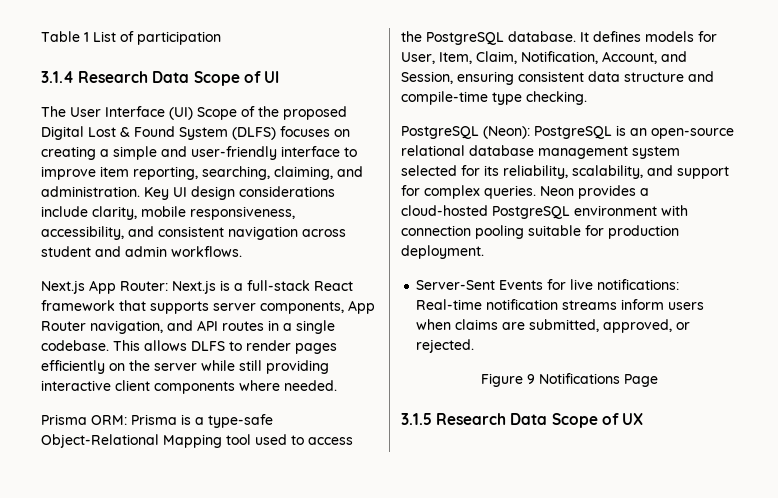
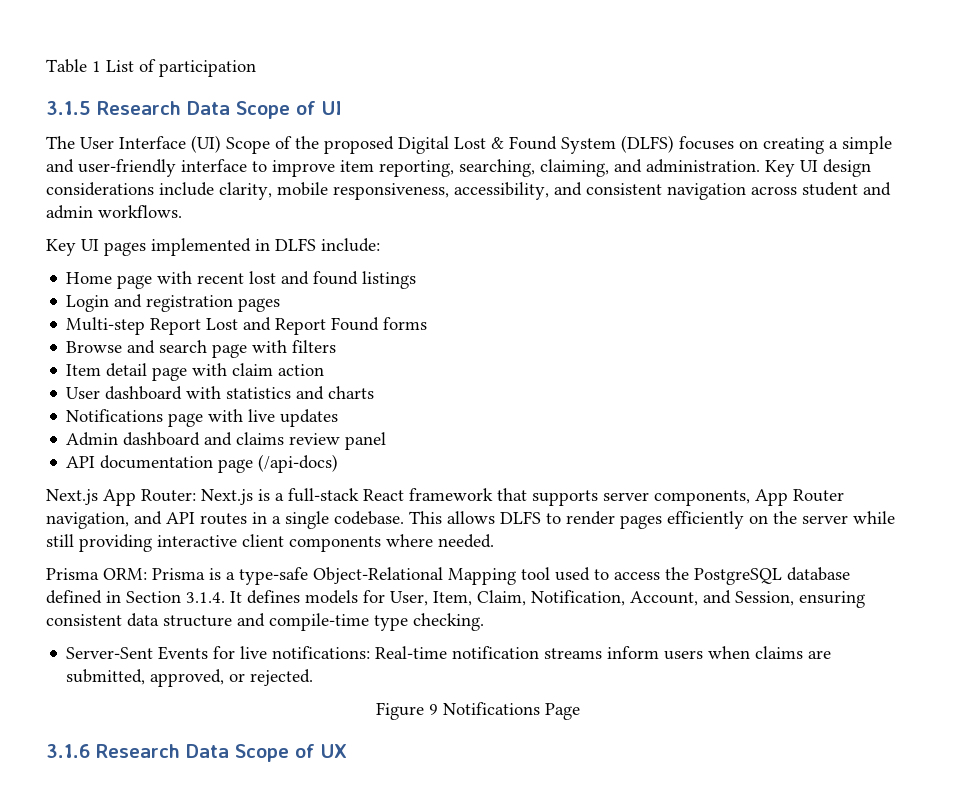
[41,71,74,83] 3.1.4 -> [46,101,91,115] 3.1.5
(242, 251) none -> [46,238,380,256] [66,271,417,289] [66,294,281,312] [66,317,428,335] [66,340,337,358] [66,363,325,381] [66,386,375,400] [66,409,339,427] [66,432,387,450] [66,454,339,473] // Key UI pages implemented in DLFS include: // Home page with recent lost and found listings // Login and registration pages // Multi-step Report Lost and Report Found forms // Browse and search page with filters // Item detail page with claim action // User dashboard with statistics and charts // Notifications page with live updates // Admin dashboard and claims review panel // API documentation page (/api-docs)
[508,31,576,42] database. -> [787,567,850,581] [46,590,225,604] database defined in Section 3.1.4.
[401,125,734,139] [401,145,680,159] [401,165,729,179] [401,185,649,199] [401,205,688,219] [401,225,679,239] [401,245,484,259] // PostgreSQL (Neon): PostgreSQL is an open-source relational database management system selected for its reliability, scalability, and support for complex queries. Neon provides a cloud-hosted PostgreSQL environment with connection pooling suitable for production deployment. -> (484, 622) none
[401,413,432,425] 3.1.5 -> [46,744,90,758] 3.1.6

